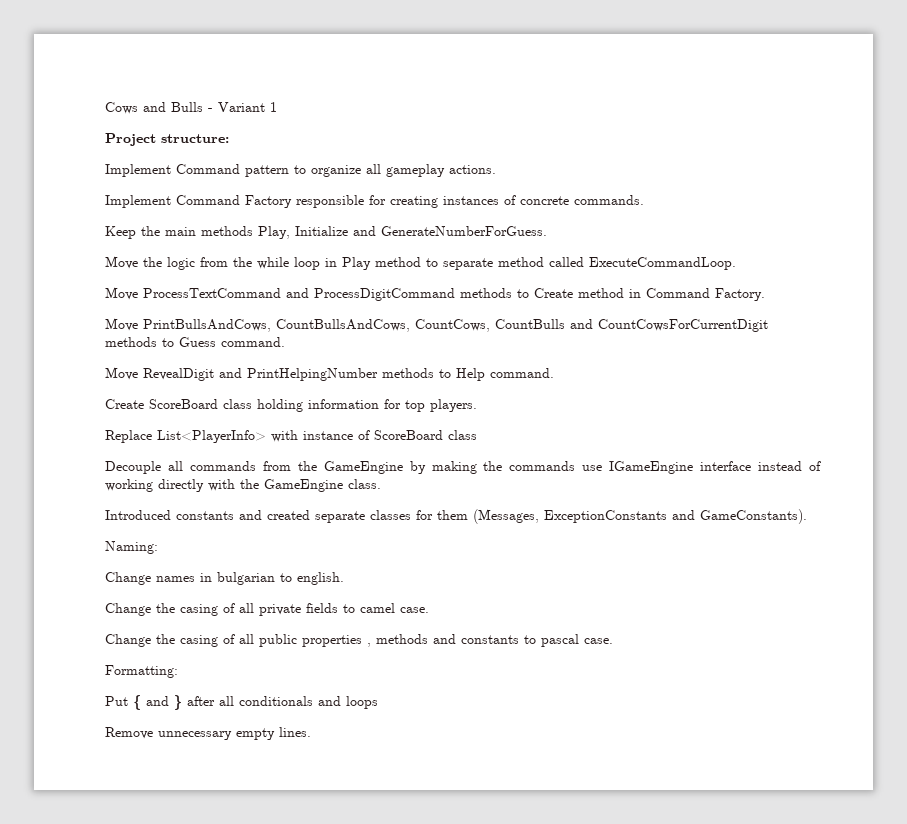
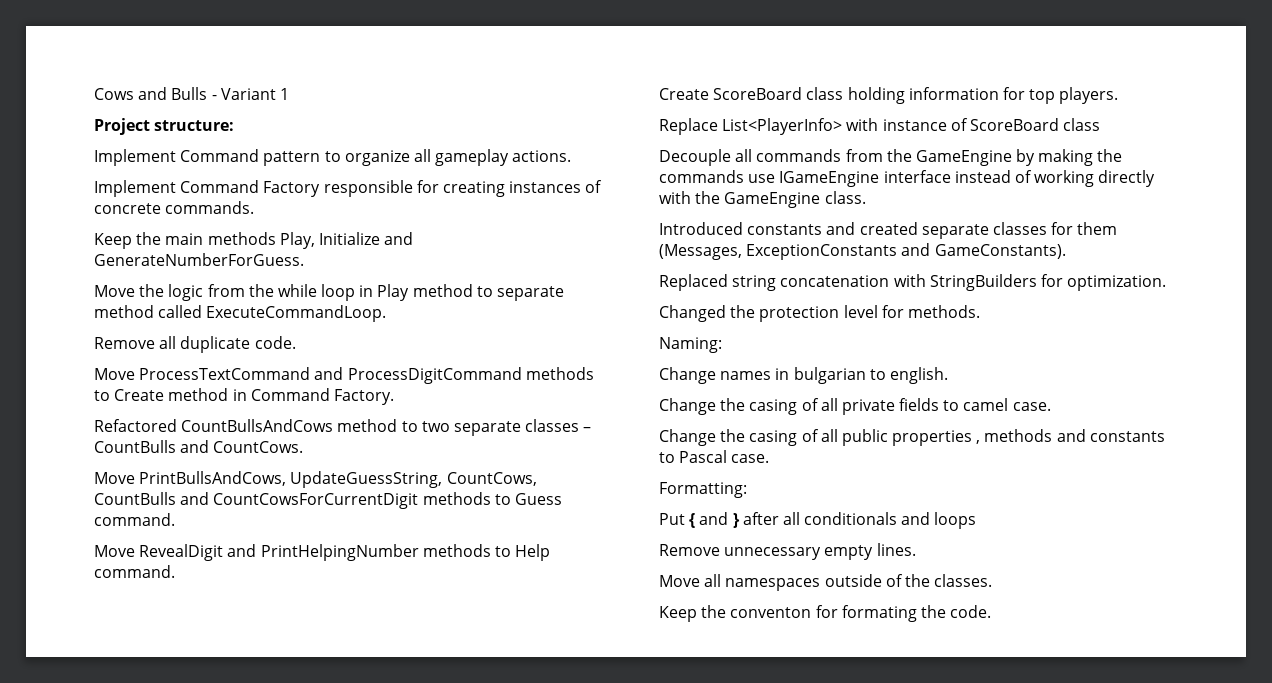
(736, 263) none -> [94,336,296,353] // Remove all duplicate code.
(765, 294) none -> [94,419,592,436] [94,440,304,453] // Refactored CountBullsAndCows method to two separate classes – CountBulls and CountCows.
[276,319,410,332] CountBullsAndCows, -> [290,471,443,488] UpdateGuessString,
(807, 516) none -> [659,274,1167,291] [659,305,980,322] // Replaced string concatenation with StringBuilders for optimization. // Changed the protection level for methods.
[541,634,579,647] pascal -> [679,450,728,463] Pascal
(311, 732) none -> [659,574,993,591] [659,605,992,622] // Move all namespaces outside of the classes. // Keep the conventon for formating the code.

